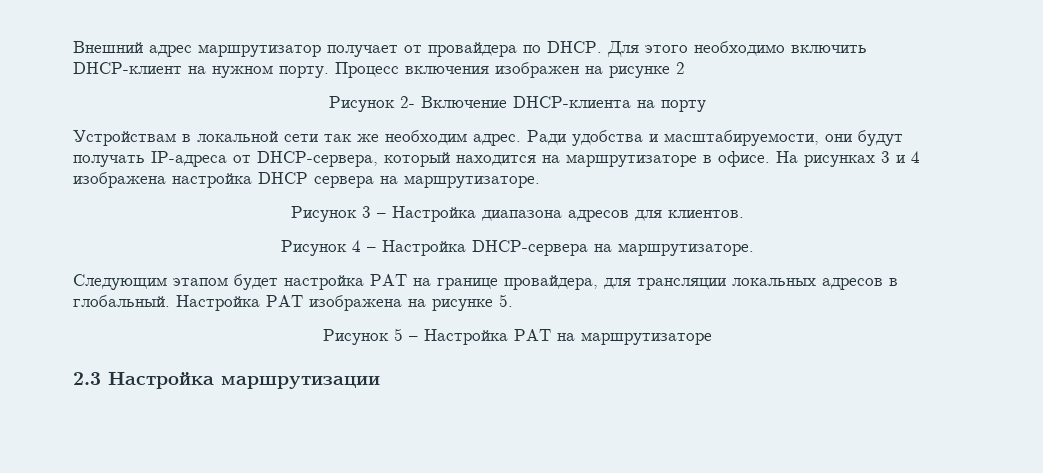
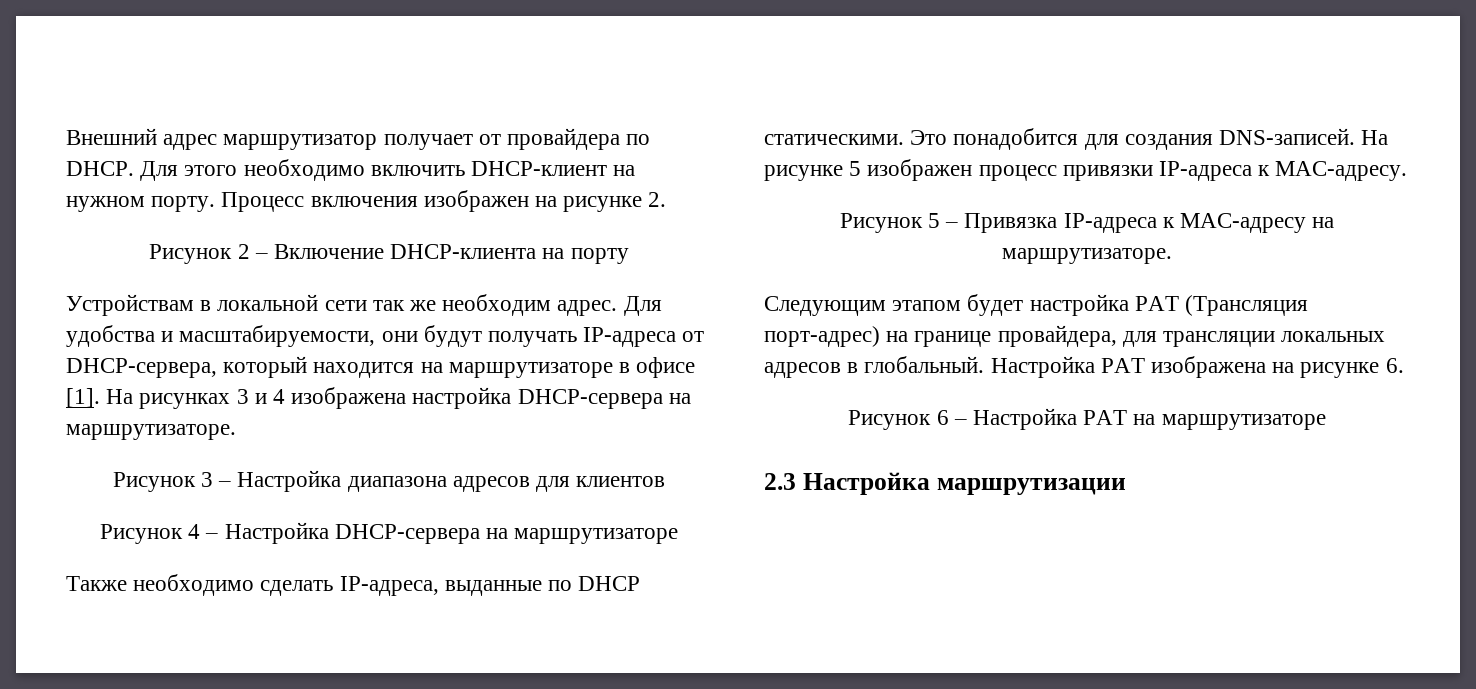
[676,62,685,74] [329,96,415,112] 2 // Рисунок 2- -> [648,192,667,207] [149,244,268,264] 2. // Рисунок 2 –
[527,130,566,145] Ради -> [623,296,662,316] Для
[718,151,770,167] офисе. -> [636,357,696,378] [66,388,100,408] офисе [1].
[258,172,374,188] DHCP сервера -> [517,389,663,409] DHCP-сервера
[668,210,744,218] клиентов. -> [576,476,666,487] клиентов
(612, 248) none -> [514,528,679,544] [66,574,641,596] [764,128,1389,150] [764,159,1408,181] [839,213,1335,233] маршрутизаторе // Также необходимо сделать IP-адреса, выданные по DHCP статическими. Это понадобится для создания DNS-записей. На рисунке 5 изображен процесс привязки IP-адреса к MAC-адресу. // Рисунок 5 – Привязка IP-адреса к MAC-адресу на
(407, 280) none -> [1185,295,1309,316] [764,326,880,347] (Трансляция порт-адрес)
[499,294,513,307] [323,328,403,345] 5. // Рисунок 5 -> [1385,358,1404,373] [848,410,949,430] 6. // Рисунок 6

